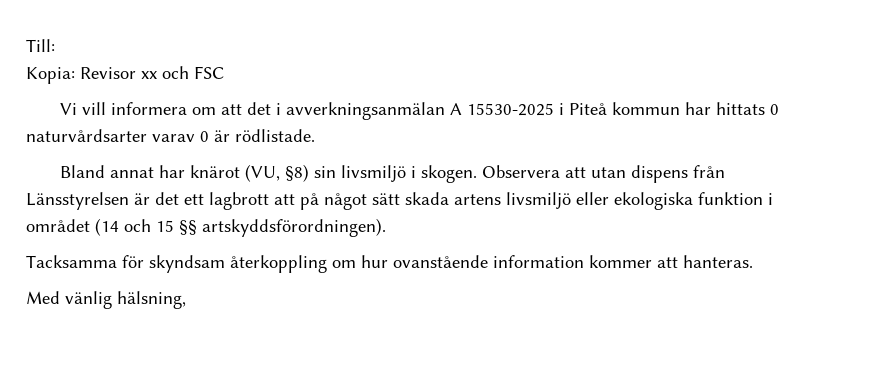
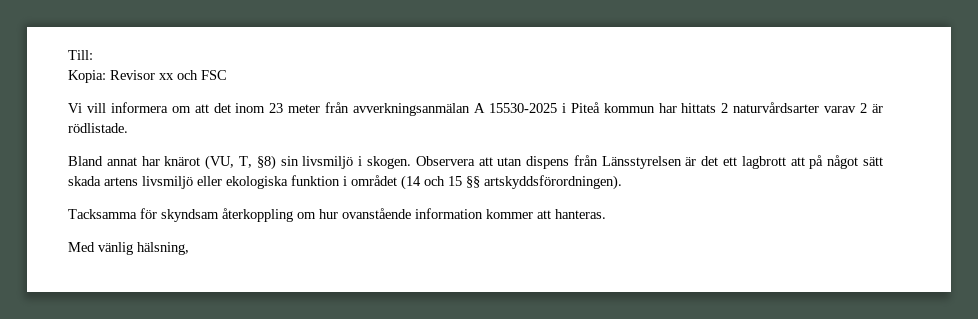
[275,103,281,115] i -> [235,102,350,113] inom 23 meter från
[769,104,779,115] 0 -> [721,103,729,113] 2
[200,131,209,142] 0 -> [860,103,868,113] 2
(280, 173) none -> [238,156,252,168] T,

